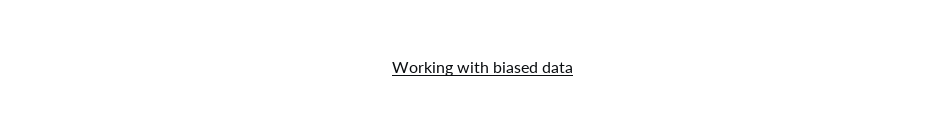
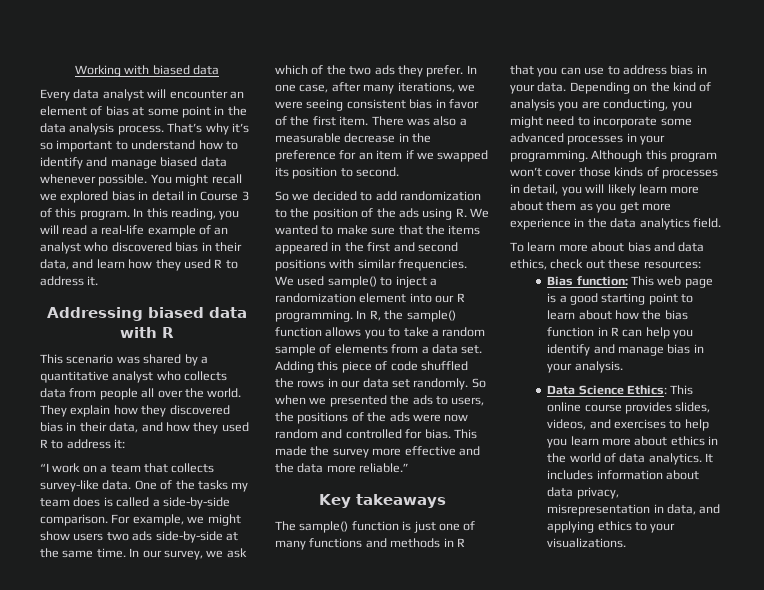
(574, 67) none -> [40,89,244,101] [40,106,247,118] [40,123,249,135] [40,140,238,152] [40,157,227,169] [40,174,242,186] [40,191,249,203] [40,208,240,220] [40,225,229,237] [40,242,242,254] [40,259,238,271] [40,276,99,286] [47,307,247,321] [120,327,174,338] [40,354,208,366] [40,371,228,383] [40,388,242,400] [40,405,230,417] [40,422,249,434] [40,439,126,449] [40,463,215,473] [40,480,249,492] [40,497,230,509] [40,514,241,526] [40,531,238,543] [40,548,247,560] [275,65,477,77] [275,82,475,94] [275,99,479,111] [275,116,467,126] [275,133,432,143] [275,150,489,162] [275,167,400,179] [275,191,481,201] [275,208,489,220] [275,225,481,235] [275,242,458,254] [275,259,468,271] [275,276,437,288] [275,293,465,303] [275,310,456,322] [275,327,486,339] [275,344,483,356] [275,361,468,373] [275,378,486,390] [275,395,485,407] [275,412,469,424] [275,429,477,439] [275,446,480,458] [275,463,410,473] [318,494,446,508] [275,521,476,533] [275,538,465,550] [510,65,707,77] [510,82,712,94] [510,99,692,111] [510,116,692,128] [510,133,666,145] [510,150,718,162] [510,167,718,179] [510,184,700,196] [510,201,671,213] [510,218,721,230] [510,242,705,252] [510,259,701,270] [547,276,713,288] [547,293,693,305] [547,310,688,320] [547,327,693,339] [547,344,704,356] [547,361,623,373] [547,385,694,395] [547,402,711,414] [547,419,709,431] [547,436,718,448] [547,453,713,465] [547,470,699,480] [547,487,619,499] [547,504,721,516] [547,521,676,533] [547,538,627,548] // Every data analyst will encounter an element of bias at some point in the data analysis process. That’s why it’s so important to understand how to identify and manage biased data whenever possible. You might recall we explored bias in detail in Course 3 of this program. In this reading, you will read a real-life example of an analyst who discovered bias in their data, and learn how they used R to address it. // Addressing biased data with R // This scenario was shared by a quantitative analyst who collects data from people all over the world. They explain how they discovered bias in their data, and how they used R to address it: // “I work on a team that collects survey-like data. One of the tasks my team does is called a side-by-side comparison. For example, we might show users two ads side-by-side at the same time. In our survey, we ask which of the two ads they prefer. In one case, after many iterations, we were seeing consistent bias in favor of the first item. There was also a measurable decrease in the preference for an item if we swapped its position to second. // So we decided to add randomization to the position of the ads using R. We wanted to make sure that the items appeared in the first and second positions with similar frequencies. We used sample() to inject a randomization element into our R programming. In R, the sample() function allows you to take a random sample of elements from a data set. Adding this piece of code shuffled the rows in our data set randomly. So when we presented the ads to users, the positions of the ads were now random and controlled for bias. This made the survey more effective and the data more reliable.” // Key takeaways // The sample() function is just one of many functions and methods in R that you can use to address bias in your data. Depending on the kind of analysis you are conducting, you might need to incorporate some advanced processes in your programming. Although this program won’t cover those kinds of processes in detail, you will likely learn more about them as you get more experience in the data analytics field. // To learn more about bias and data ethics, check out these resources: // Bias function: This web page is a good starting point to learn about how the bias function in R can help you identify and manage bias in your analysis. // Data Science Ethics: This online course provides slides, videos, and exercises to help you learn more about ethics in the world of data analytics. It includes information about data privacy, misrepresentation in data, and applying ethics to your visualizations.

